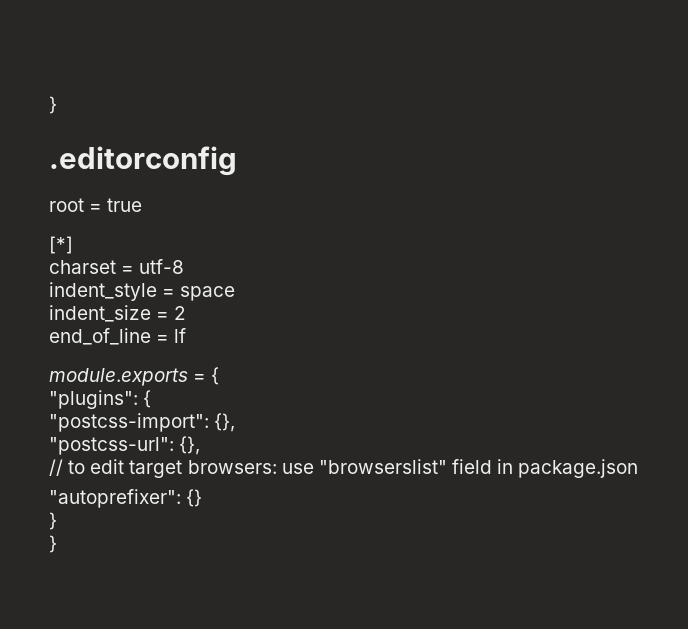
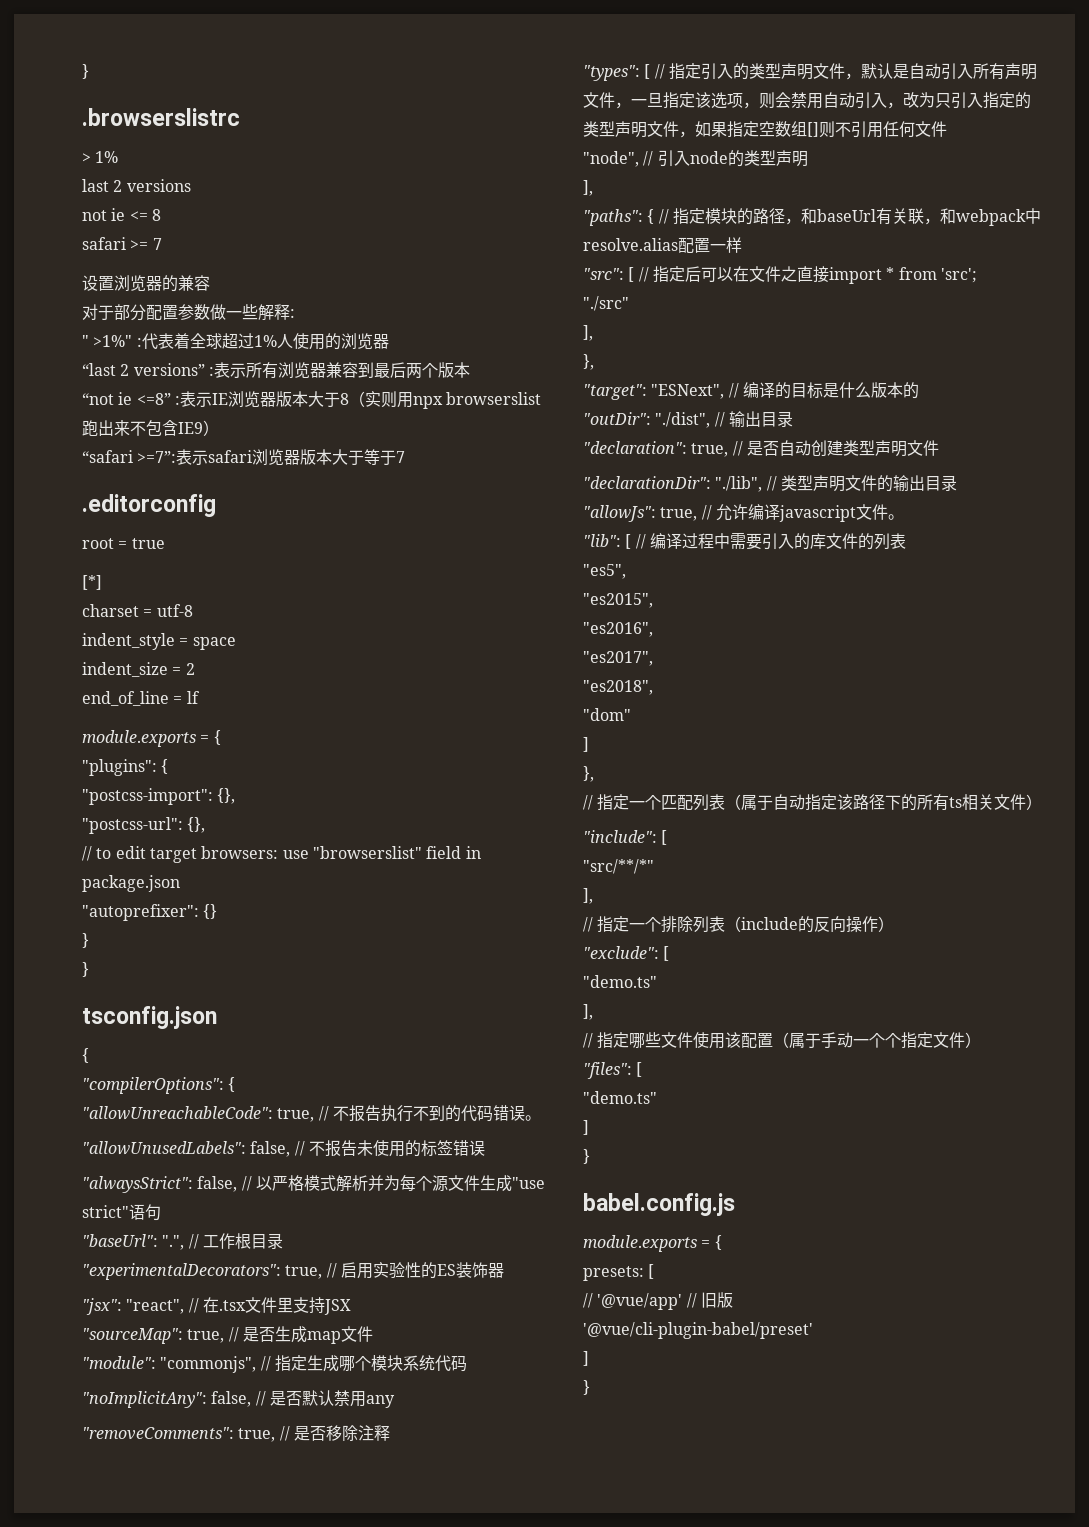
[49,96,57,114] } -> [82,64,89,79] [82,108,240,126] [82,151,119,163] [82,179,191,192] [82,208,161,221] [82,237,162,250] [82,275,210,292] [82,304,295,321] [82,333,389,350] [82,362,470,379] [82,391,542,409] [82,420,219,436] [82,449,406,465] } // .browserslistrc // > 1% // last 2 versions // not ie <= 8 // safari >= 7 // 设置浏览器的兼容 // 对于部分配置参数做一些解释: // " >1%" :代表着全球超过1%人使用的浏览器 // “last 2 versions” :表示所有浏览器兼容到最后两个版本 // “not ie <=8” :表示IE浏览器版本大于8（实则用npx browserslist跑出来不包含IE9） // “safari >=7”:表示safari浏览器版本大于等于7
(57, 544) none -> [82,1006,217,1029] [82,1048,89,1063] [82,1077,236,1094] [82,1105,541,1122] [82,1140,485,1157] [82,1175,545,1193] [82,1204,161,1221] [82,1233,283,1250] [82,1262,504,1280] [82,1297,351,1315] [82,1326,373,1344] [82,1355,467,1373] [82,1390,395,1408] [82,1425,390,1442] [583,63,1037,81] [583,92,1031,109] [583,121,947,138] [583,150,808,167] [583,180,593,196] [583,208,1041,226] [583,237,742,253] [583,266,977,284] [583,296,629,311] [583,325,593,341] [583,354,594,370] [583,382,919,400] [583,411,793,428] [583,440,939,457] [583,475,957,492] [583,504,904,522] [583,533,906,550] [583,564,626,579] [583,593,653,608] [583,622,653,637] [583,651,653,666] [583,680,653,695] [583,708,631,721] [583,737,589,752] [583,766,594,782] [583,794,1043,811] [583,830,668,845] [583,859,654,874] [583,888,593,904] [583,916,895,933] [583,946,670,961] [583,975,657,988] [583,1004,593,1020] [583,1032,982,1049] [583,1062,643,1079] [583,1091,657,1104] [583,1120,589,1135] [583,1149,590,1164] [583,1193,735,1216] [583,1235,722,1252] [583,1264,655,1281] [583,1292,733,1310] [583,1322,813,1339] [583,1351,589,1366] [583,1380,590,1395] // tsconfig.json // { // "compilerOptions": { // "allowUnreachableCode": true, // 不报告执行不到的代码错误。 // "allowUnusedLabels": false, // 不报告未使用的标签错误 // "alwaysStrict": false, // 以严格模式解析并为每个源文件生成"use strict"语句 // "baseUrl": ".", // 工作根目录 // "experimentalDecorators": true, // 启用实验性的ES装饰器 // "jsx": "react", // 在.tsx文件里支持JSX // "sourceMap": true, // 是否生成map文件 // "module": "commonjs", // 指定生成哪个模块系统代码 // "noImplicitAny": false, // 是否默认禁用any // "removeComments": true, // 是否移除注释 // "types": [ // 指定引入的类型声明文件，默认是自动引入所有声明文件，一旦指定该选项，则会禁用自动引入，改为只引入指定的类型声明文件，如果指定空数组[]则不引用任何文件 // "node", // 引入node的类型声明 // ], // "paths": { // 指定模块的路径，和baseUrl有关联，和webpack中resolve.alias配置一样 // "src": [ // 指定后可以在文件之直接import * from 'src'; // "./src" // ], // }, // "target": "ESNext", // 编译的目标是什么版本的 // "outDir": "./dist", // 输出目录 // "declaration": true, // 是否自动创建类型声明文件 // "declarationDir": "./lib", // 类型声明文件的输出目录 // "allowJs": true, // 允许编译javascript文件。 // "lib": [ // 编译过程中需要引入的库文件的列表 // "es5", // "es2015", // "es2016", // "es2017", // "es2018", // "dom" // ] // }, // // 指定一个匹配列表（属于自动指定该路径下的所有ts相关文件） // "include": [ // "src/**/*" // ], // // 指定一个排除列表（include的反向操作） // "exclude": [ // "demo.ts" // ], // // 指定哪些文件使用该配置（属于手动一个个指定文件） // "files": [ // "demo.ts" // ] // } // babel.config.js // module.exports = { // presets: [ // // '@vue/app' // 旧版 // '@vue/cli-plugin-babel/preset' // ] // }

